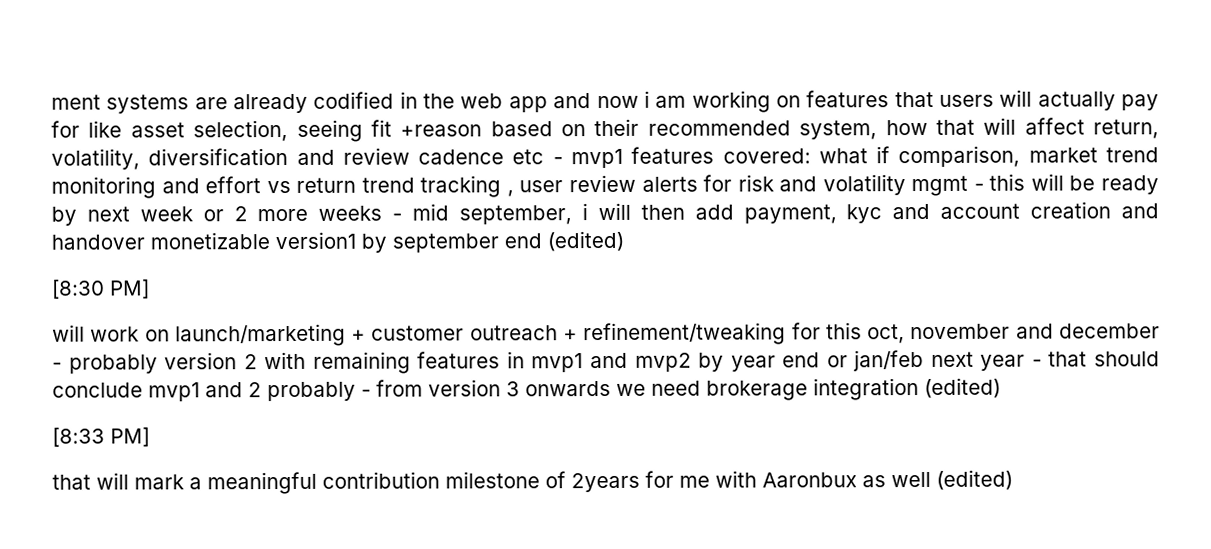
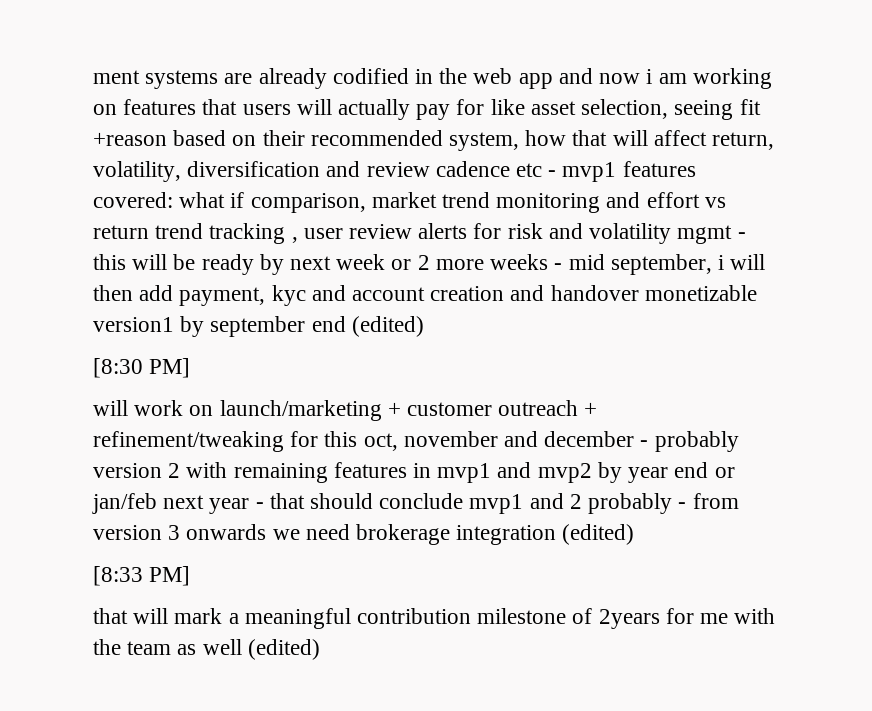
[762,472,857,488] Aaronbux -> [93,639,172,655] the team

